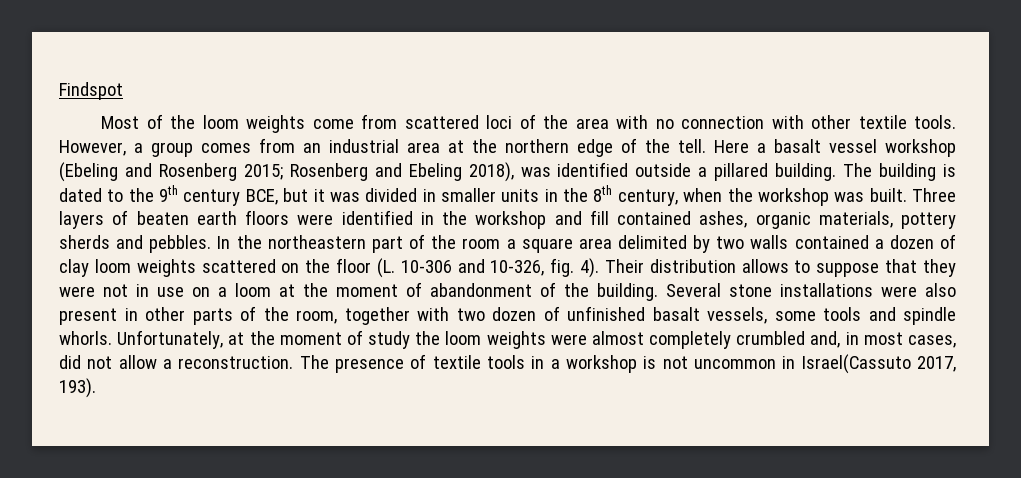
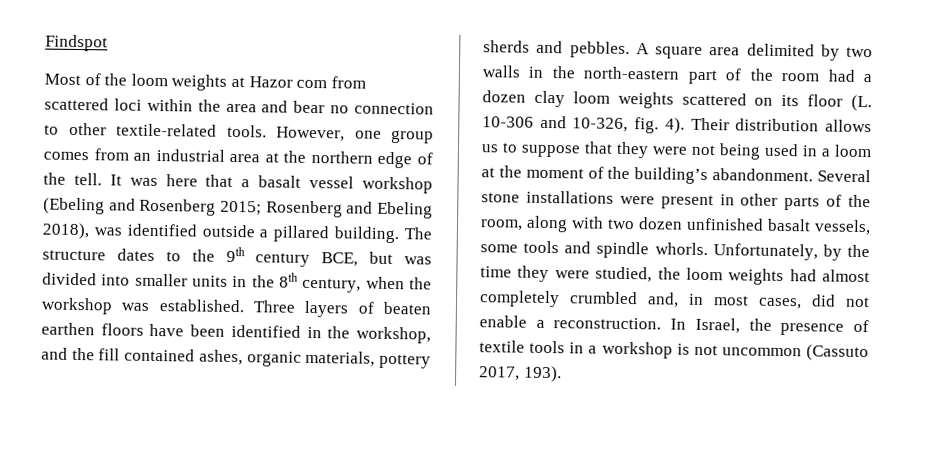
[312,119,354,129] come -> [230,76,328,89] at Hazor com
[519,114,536,129] of -> [146,98,193,112] within
[616,115,907,129] with no connection with other textile -> [261,100,434,115] [44,122,217,137] and bear no connection to other textile-related
[134,143,143,153] a -> [354,130,382,139] one
[714,140,749,153] Here -> [109,174,234,187] It was here that
[879,163,956,181] [59,188,102,202] building is dated -> [42,248,155,261] structure dates
[313,189,325,202] it -> (394, 258) none
[422,189,436,202] in -> [101,274,131,286] into
[869,188,907,202] built. -> [158,299,245,313] established.
[196,210,582,229] earth floors were identified in the workshop and -> [41,322,432,344] [41,347,95,361] earthen floors have been identified in the workshop, and the
[217,234,516,253] In the northeastern part of the room a -> [635,43,650,55] A
[794,235,869,249] contained -> [528,66,856,85] in the north-eastern part of the room had
[939,234,956,249] of -> (526, 96) none
[305,259,331,273] the -> [781,94,800,107] its
(789, 266) none -> [481,144,499,153] us
[136,284,210,297] in use on -> [719,143,818,160] being used in
[430,282,658,301] abandonment of the building. -> [607,166,814,185] the building’s abandonment.
[925,283,956,297] also -> (655, 200) none
[344,307,410,325] together -> [526,215,568,233] along
[543,306,560,321] of -> (683, 223) none
[228,330,587,349] at the moment of study the loom weights were -> [822,244,870,261] [480,265,817,286] by the time they were studied, the loom weights had
[118,355,157,369] allow -> [479,315,527,328] enable
[299,355,329,369] The -> [670,317,772,334] In Israel, the
[782,354,911,374] in Israel(Cassuto -> [806,344,869,362] (Cassuto

